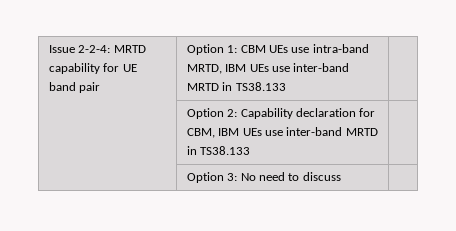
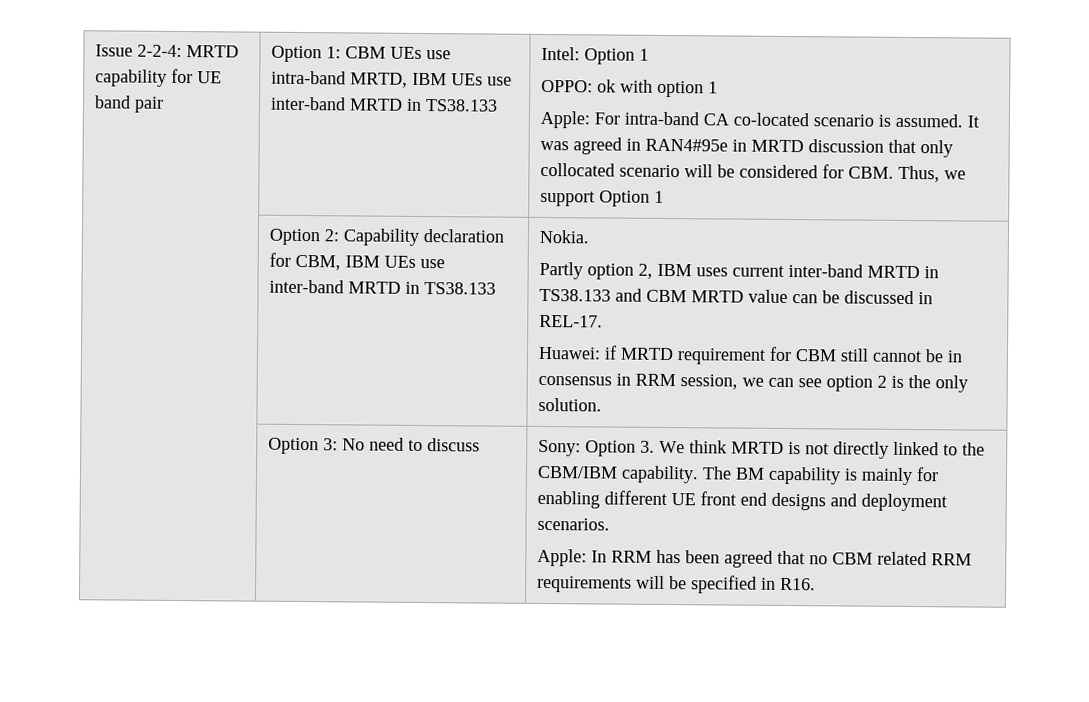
(286, 86) none -> [541,46,650,65] [541,79,719,98] [540,110,980,129] [540,137,954,158] [540,162,967,183] [540,190,665,207] Intel: Option 1 // OPPO: ok with option 1 // Apple: For intra-band CA co-located scenario is assumed. It was agreed in RAN4#95e in MRTD discussion that only collocated scenario will be considered for CBM. Thus, we support Option 1
(251, 150) none -> [539,229,590,244] [539,261,940,280] [539,288,934,305] [539,314,604,328] [538,345,964,365] [538,373,969,393] [538,397,603,412] Nokia. // Partly option 2, IBM uses current inter-band MRTD in TS38.133 and CBM MRTD value can be discussed in REL-17. // Huawei: if MRTD requirement for CBM still cannot be in consensus in RRM session, we can see option 2 is the only solution.
(341, 176) none -> [538,439,986,459] [537,465,940,486] [537,490,948,512] [537,517,611,531] [537,548,973,568] [537,575,817,594] Sony: Option 3. We think MRTD is not directly linked to the CBM/IBM capability. The BM capability is mainly for enabling different UE front end designs and deployment scenarios. // Apple: In RRM has been agreed that no CBM related RRM requirements will be specified in R16.

